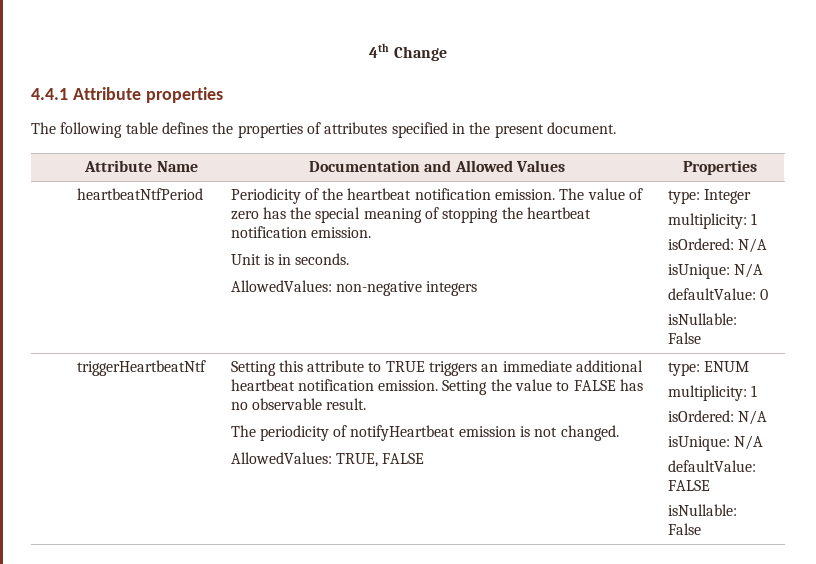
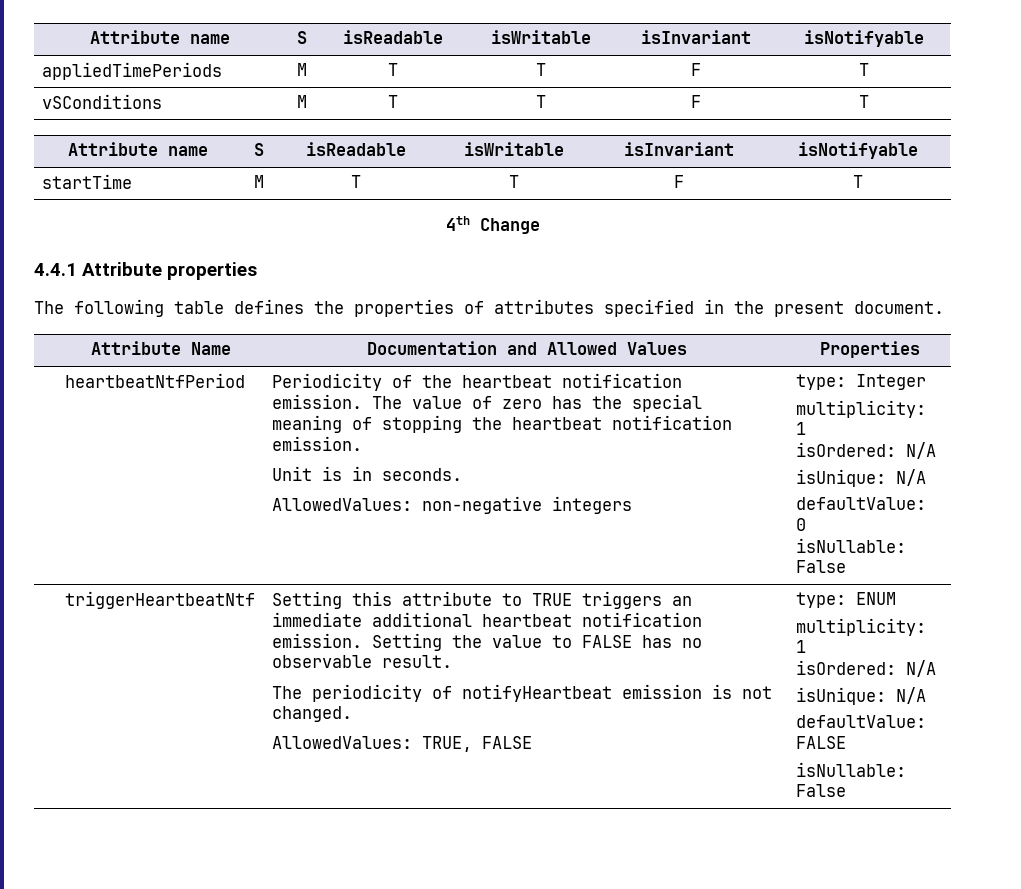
(369, 50) none -> [89,30,230,44] [296,31,307,44] [342,30,443,44] [490,30,591,44] [640,30,751,44] [803,30,924,47] [41,62,222,80] [296,63,307,76] [387,63,398,76] [535,63,546,76] [690,63,701,76] [858,63,869,76] [41,94,162,109] [296,95,307,108] [387,95,398,108] [535,95,546,108] [690,95,701,108] [858,95,869,108] [67,142,208,156] [253,143,264,156] [305,142,406,156] [463,142,564,156] [624,142,734,156] [797,142,918,159] [41,174,132,189] [253,175,264,188] [350,175,361,188] [508,175,519,188] [674,175,684,188] [852,175,863,188] Attribute name | S | isReadable | isWritable | isInvariant | isNotifyable // appliedTimePeriods | M | T | T | F | T // vSConditions | M | T | T | F | T // Attribute name | S | isReadable | isWritable | isInvariant | isNotifyable // startTime | M | T | T | F | T //

